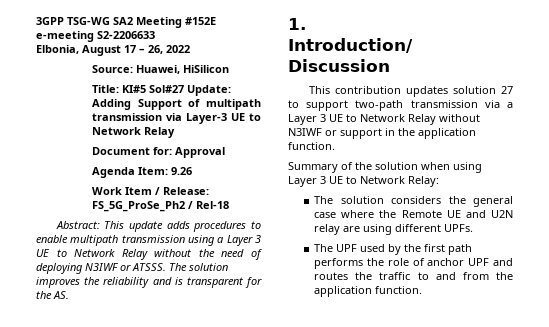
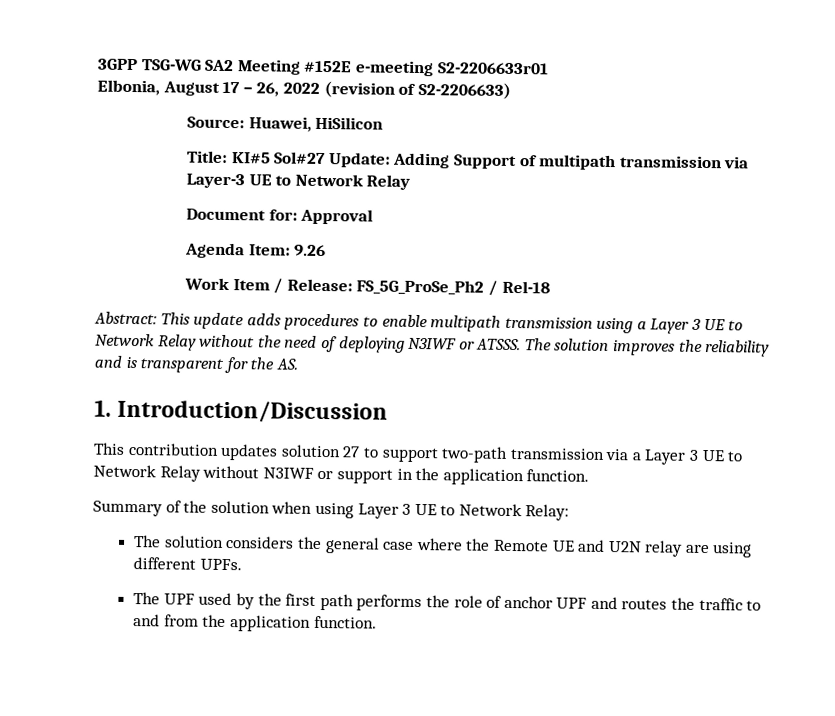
[97,31,155,39] S2-2206633 -> [436,62,549,75] S2-2206633r01
(190, 49) none -> [323,81,511,99] (revision of S2-2206633)

